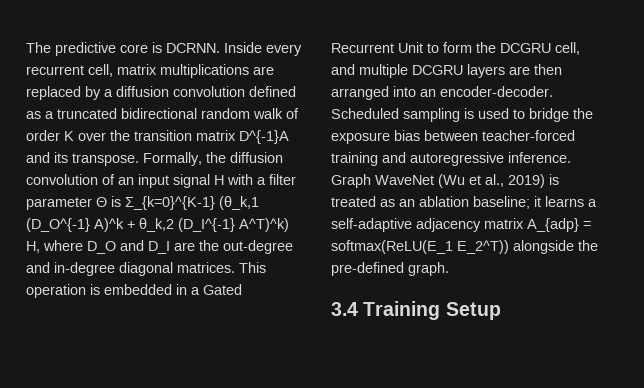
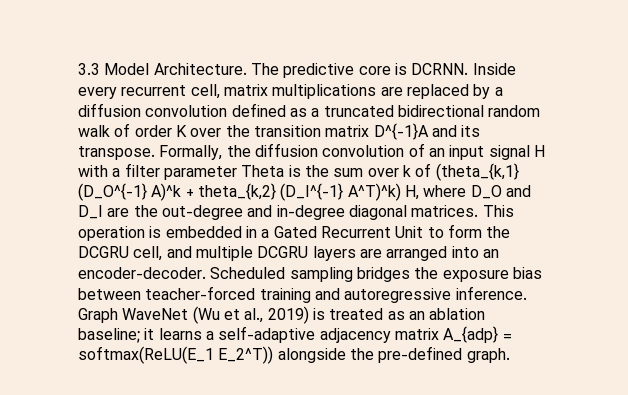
(26, 47) none -> [78,63,247,75] 3.3 Model Architecture.
[96,196,259,210] Θ is Σ_{k=0}^{K-1} (θ_k,1 -> [241,163,519,181] Theta is the sum over k of (theta_{k,1}
[139,218,174,232] θ_k,2 -> [197,183,276,200] theta_{k,2}
[534,64,562,75] then -> (382, 253) none
[464,108,569,122] is used to bridge -> [356,267,410,282] bridges
[331,301,501,320] // 3.4 Training Setup -> (510, 355) none

